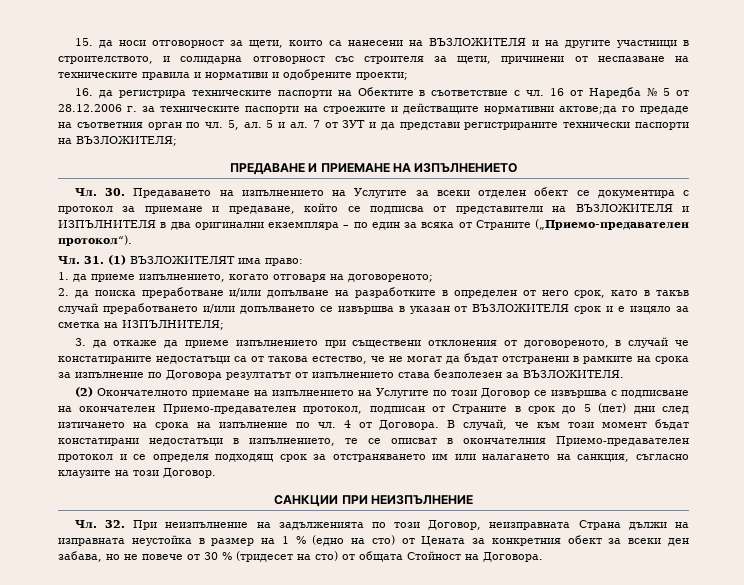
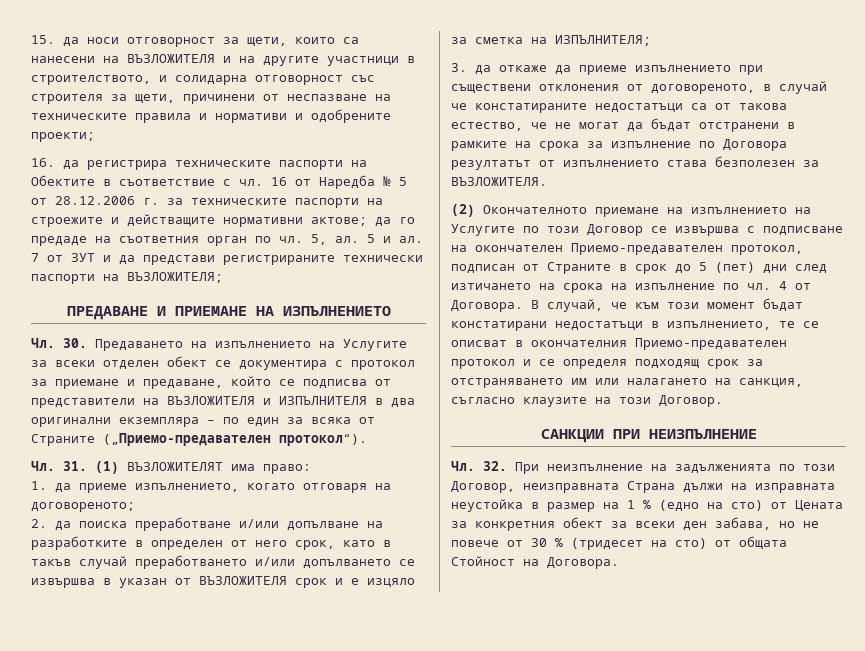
[559,106,617,114] актове;да -> [311,217,391,227] актове; да

